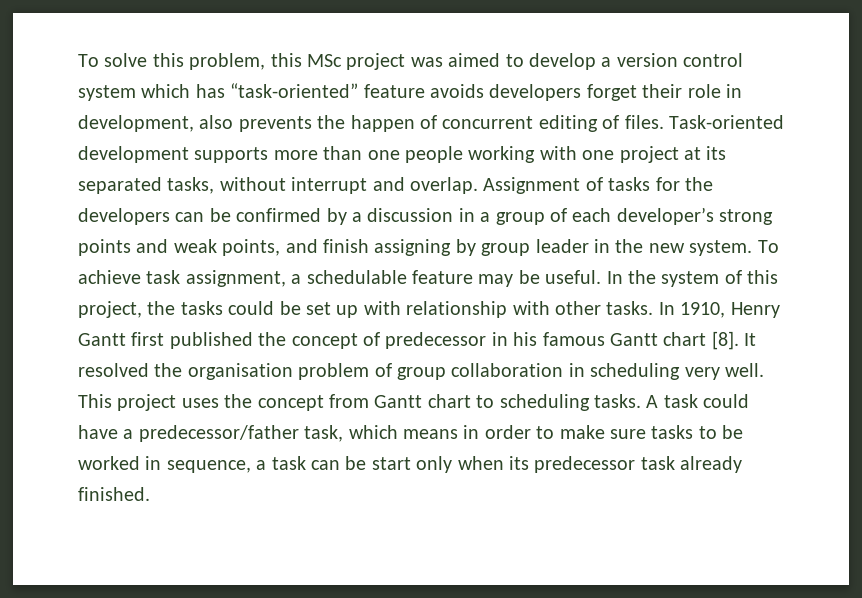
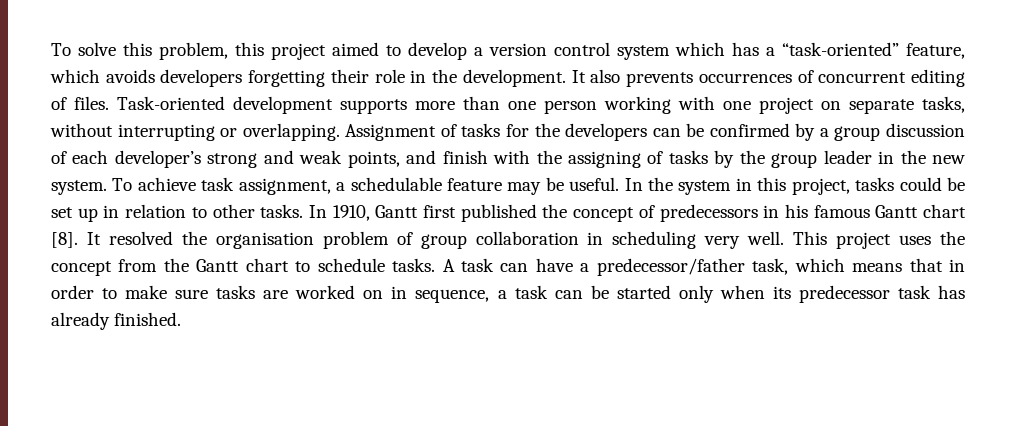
[307,53,443,70] MSc project was -> [271,43,326,60] project
[230,83,425,98] “task-oriented” feature -> [766,42,965,59] [50,69,100,83] a “task-oriented” feature, which
[586,84,637,101] forget -> [248,70,326,87] forgetting
[78,115,415,132] development, also prevents the happen -> [432,69,792,87] the development. It also prevents occurrences
[405,146,463,163] people -> [544,100,597,114] person
[683,146,727,160] [78,177,478,194] at its separated tasks, without interrupt and overlap. -> [821,96,965,114] [50,123,340,141] on separate tasks, without interrupting or overlapping.
[367,208,545,225] discussion in a group -> [834,123,965,141] group discussion
[78,239,131,256] points -> (258, 160) none
[374,239,476,256] assigning by -> [493,150,765,168] with the assigning of tasks by the
[724,270,742,284] of -> [735,178,752,191] in
[147,301,176,315] the -> (850, 186) none
[363,301,550,318] with relationship with -> [103,204,207,218] in relation to
[730,302,780,318] Henry -> (370, 213) none
[385,332,487,349] predecessor -> [659,204,758,222] predecessors
(369, 401) none -> [163,258,189,272] the
[499,394,590,411] scheduling -> [317,258,385,272] schedule
[703,394,750,408] could -> [500,263,529,272] can
(458, 434) none -> [909,258,943,272] that
[698,425,744,439] [78,456,140,470] to be worked -> [263,285,384,299] are worked on
[371,457,411,470] start -> [616,285,671,299] started
(675, 463) none -> [937,285,965,299] has

